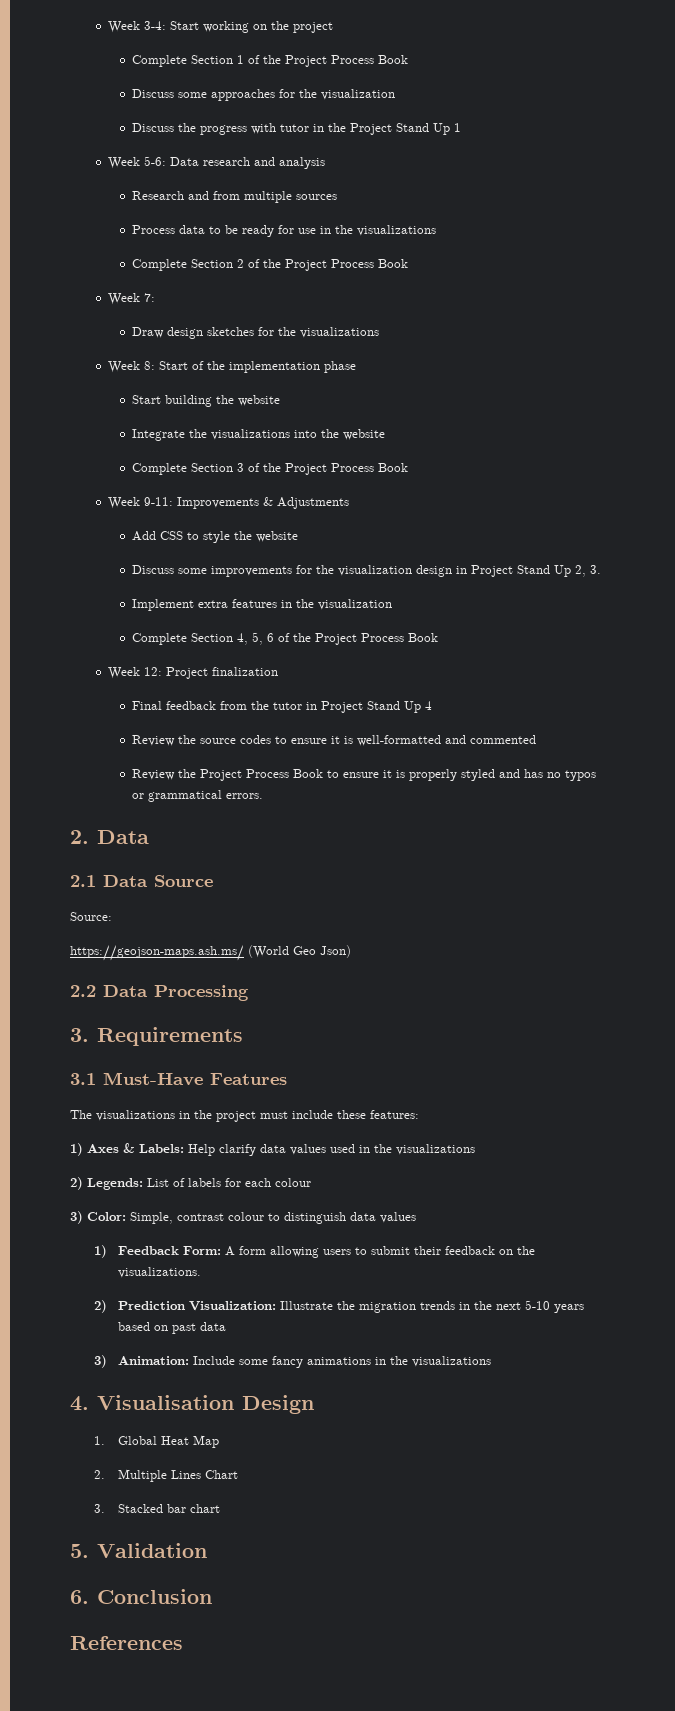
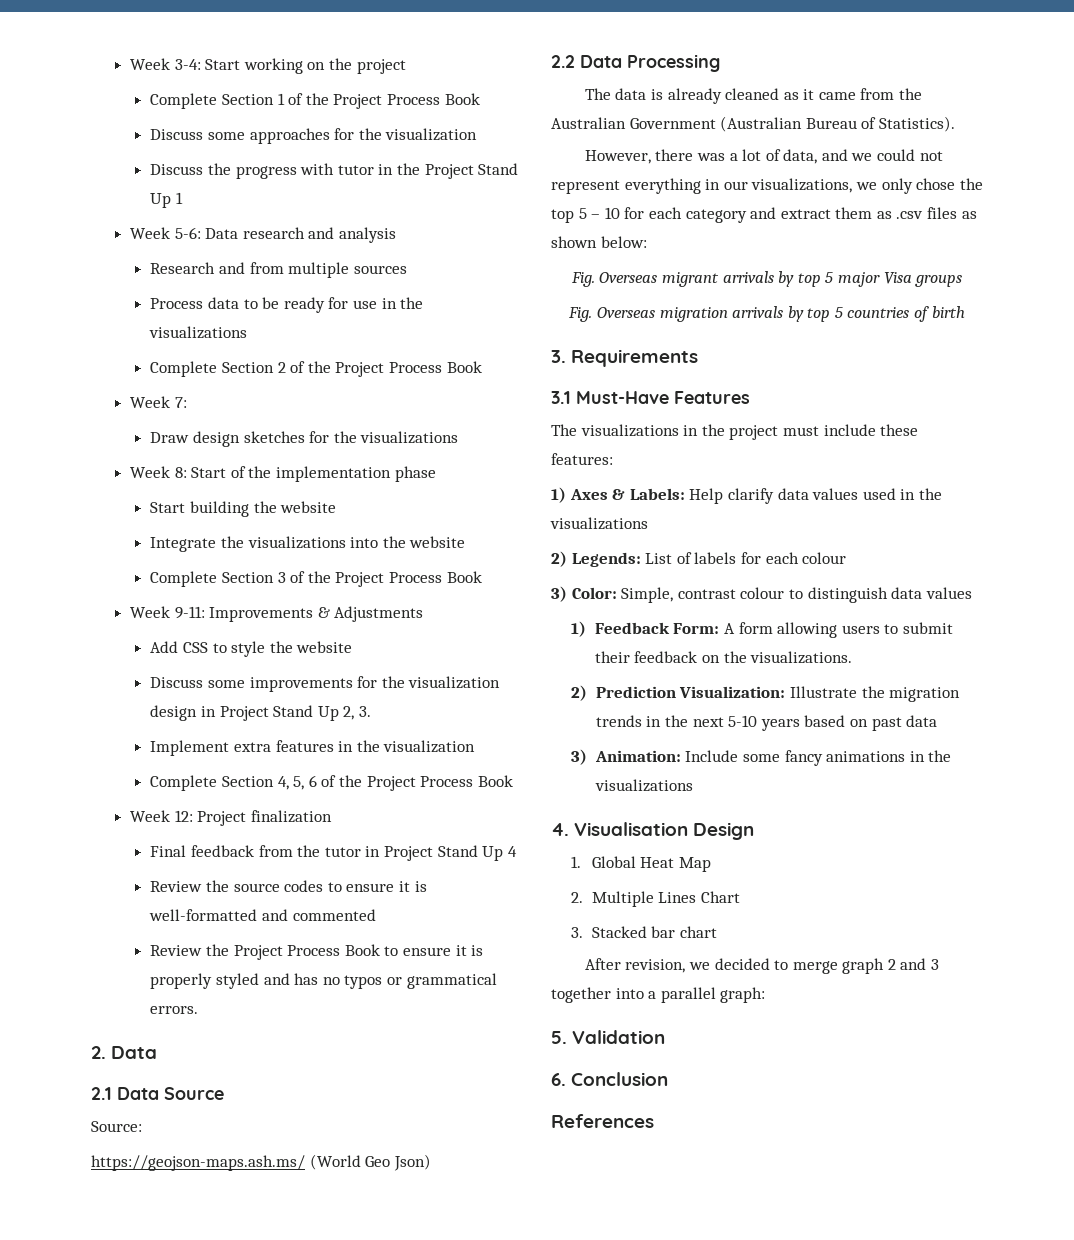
(249, 993) none -> [584,88,923,104] [551,116,955,132] [584,149,943,164] [551,178,983,194] [551,207,977,223] [551,236,647,248] [570,271,963,287] [568,306,965,322] // The data is already cleaned as it came from the Australian Government (Australian Bureau of Statistics). // However, there was a lot of data, and we could not represent everything in our visualizations, we only chose the top 5 – 10 for each category and extract them as .csv files as shown below: // Fig. Overseas migrant arrivals by top 5 major Visa groups // Fig. Overseas migration arrivals by top 5 countries of birth
(220, 1508) none -> [584,958,940,974] [551,987,766,1003] // After revision, we decided to merge graph 2 and 3 together into a parallel graph:

